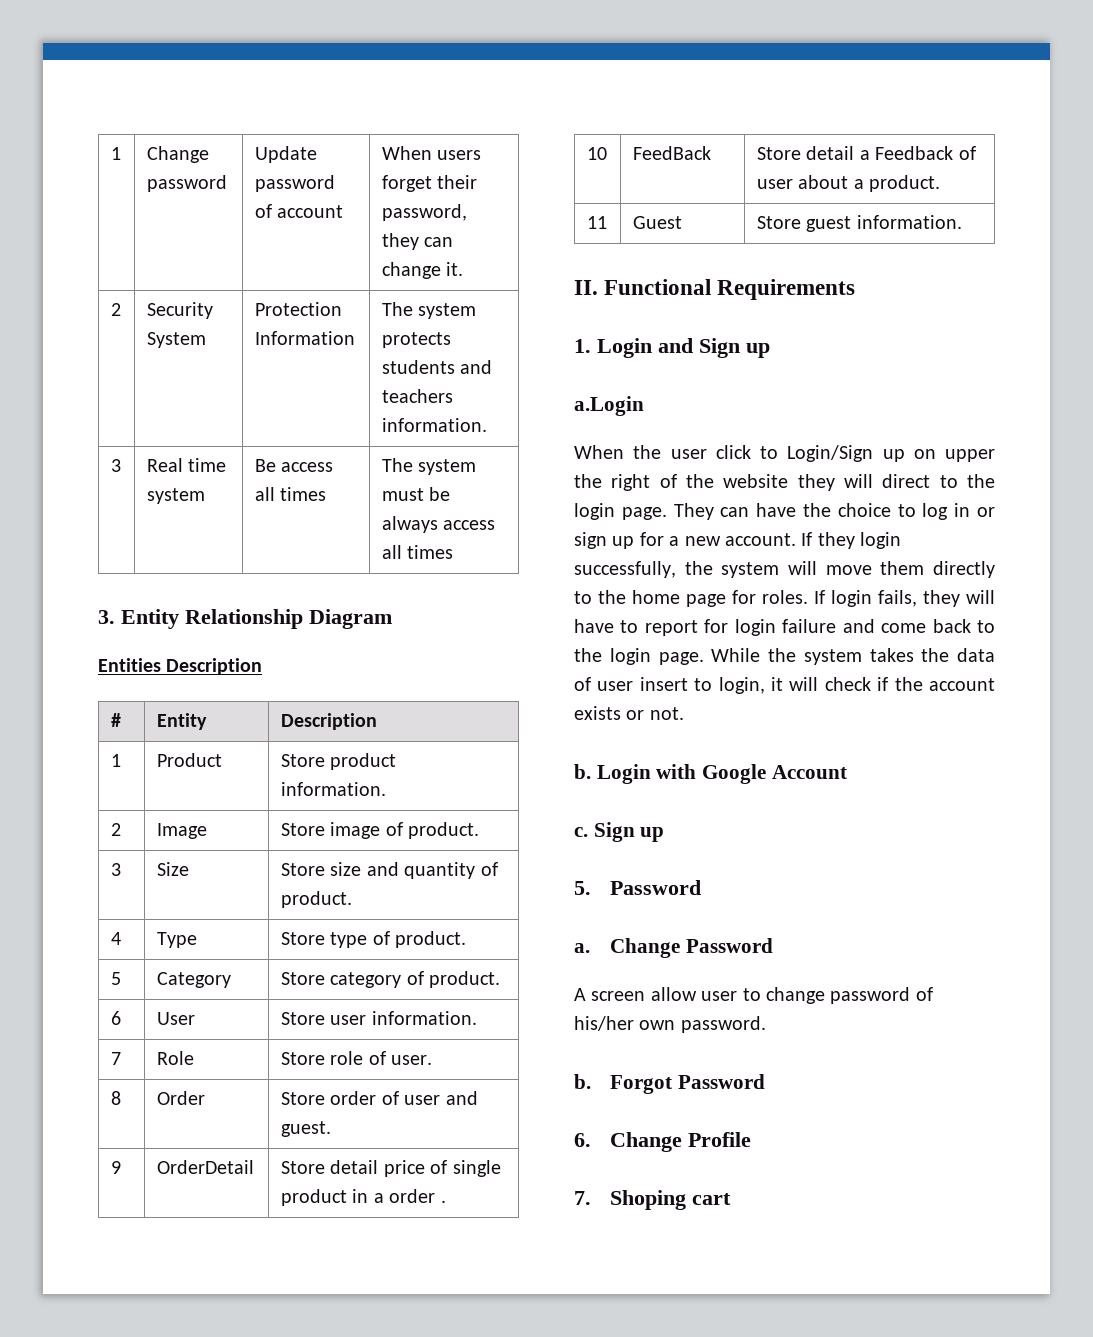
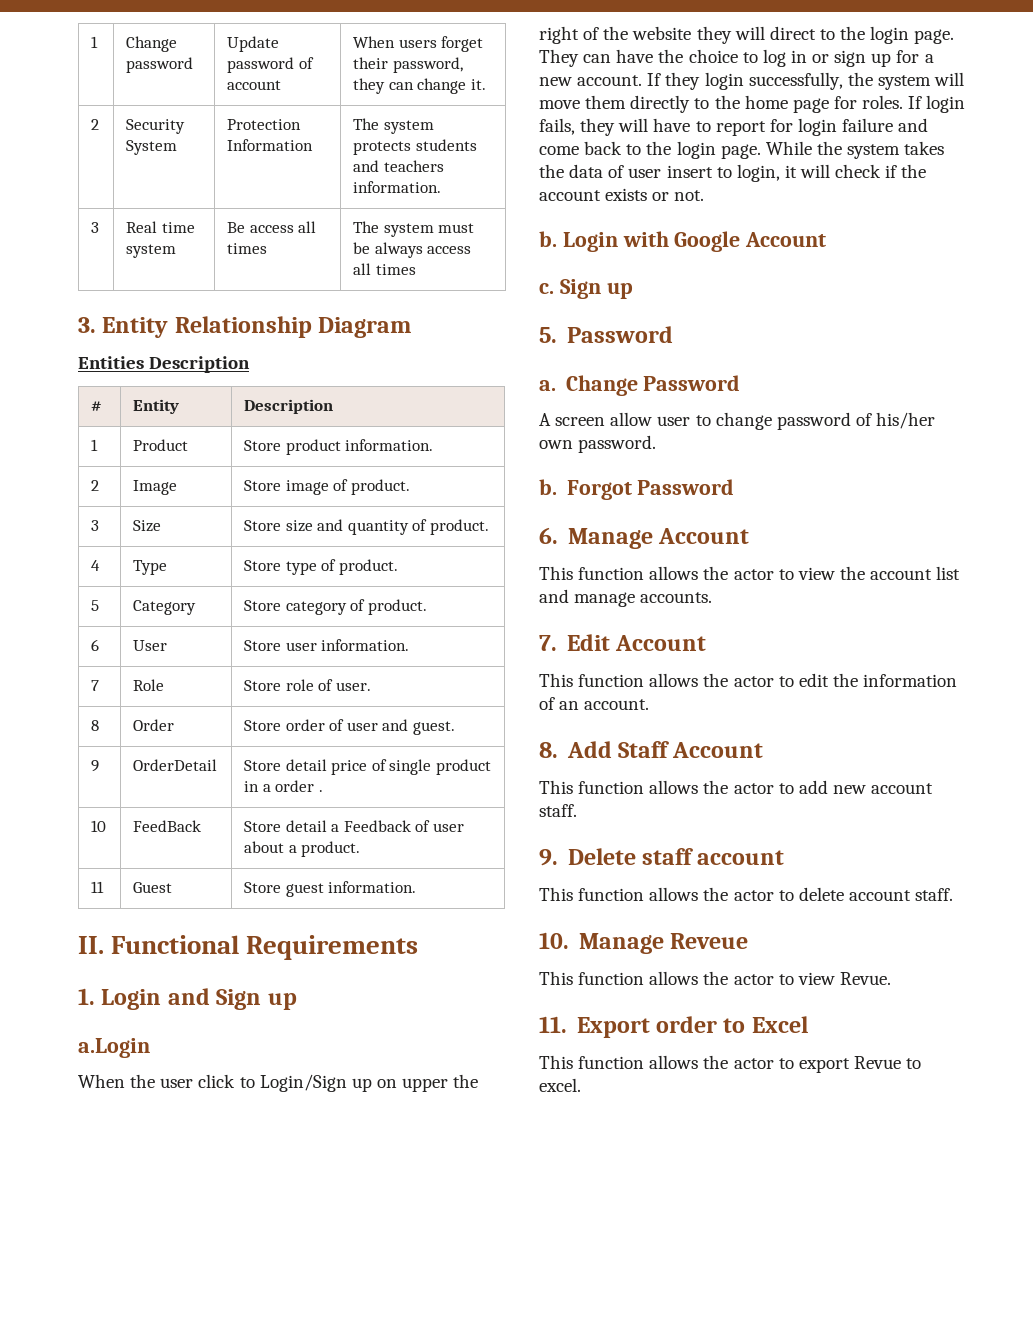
[610,1132,752,1152] [574,1190,732,1210] Change Profile // 7. Shoping cart -> [567,528,749,549] [539,566,961,580] [539,589,713,607] [539,634,706,651] [539,673,958,687] [539,697,650,710] [539,741,764,758] [539,780,934,794] [539,804,577,817] [539,848,785,866] [539,887,954,901] [539,932,748,954] [539,971,891,985] [539,1016,808,1038] [539,1055,922,1073] [539,1078,581,1092] Manage Account // This function allows the actor to view the account list and manage accounts. // 7. Edit Account // This function allows the actor to edit the information of an account. // 8. Add Staff Account // This function allows the actor to add new account staff. // 9. Delete staff account // This function allows the actor to delete account staff. // 10. Manage Reveue // This function allows the actor to view Revue. // 11. Export order to Excel // This function allows the actor to export Revue to excel.

